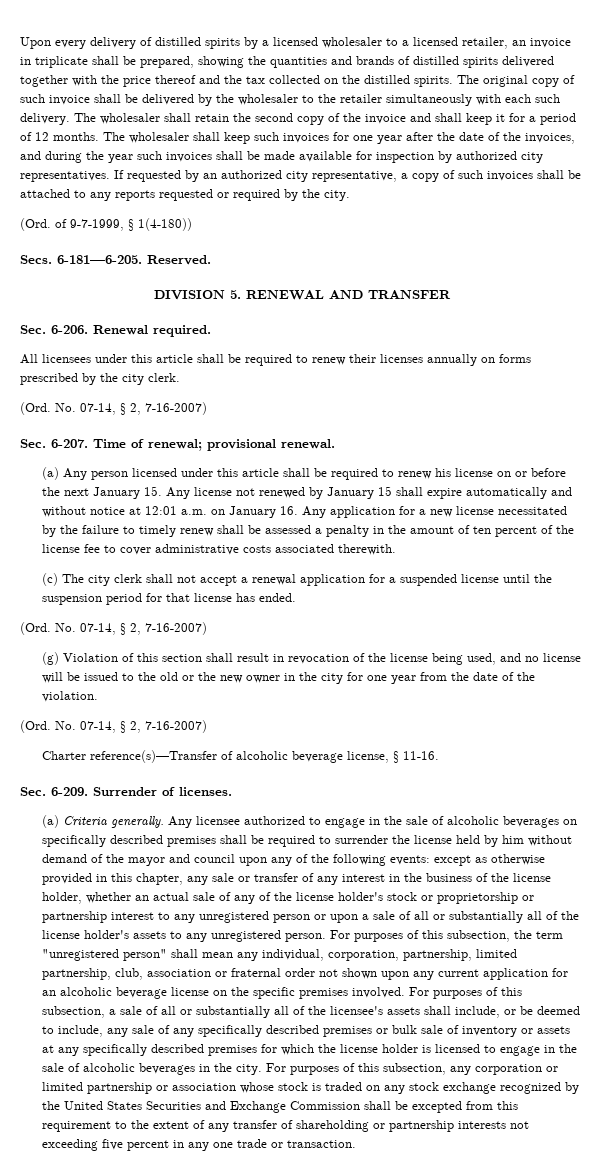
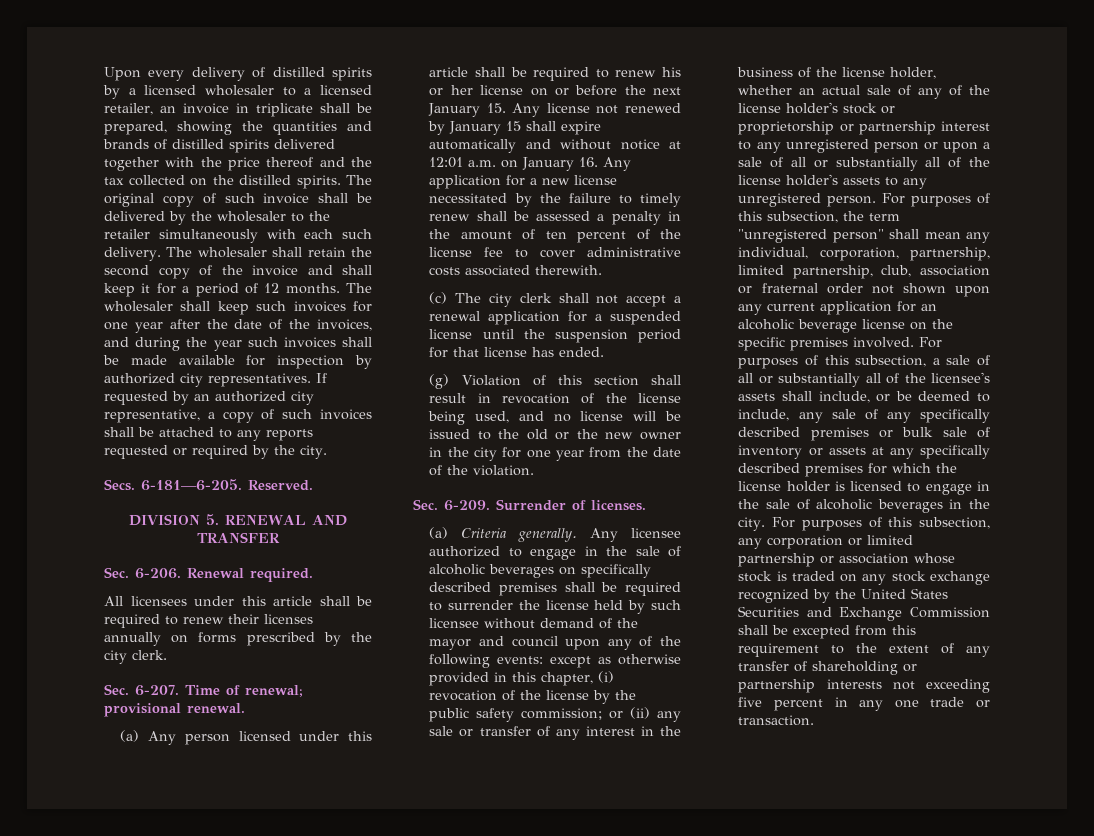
[20,218,192,231] // (Ord. of 9-7-1999, § 1(4-180)) -> (327, 452) none
[20,402,207,415] // (Ord. No. 07-14, § 2, 7-16-2007) -> (167, 655) none
(452, 472) none -> [429,85,473,96] or her
[20,622,207,635] // (Ord. No. 07-14, § 2, 7-16-2007) -> (605, 352) none
[20,720,207,733] [42,750,440,763] // (Ord. No. 07-14, § 2, 7-16-2007) // Charter reference(s)—Transfer of alcoholic beverage license, § 11-16. -> (535, 470) none
[502,835,525,844] him -> [651,600,681,610] [429,618,480,628] such licensee
(184, 879) none -> [598,671,615,683] [429,690,637,704] [429,707,651,722] (i) revocation of the license by the public safety commission; or (ii)

